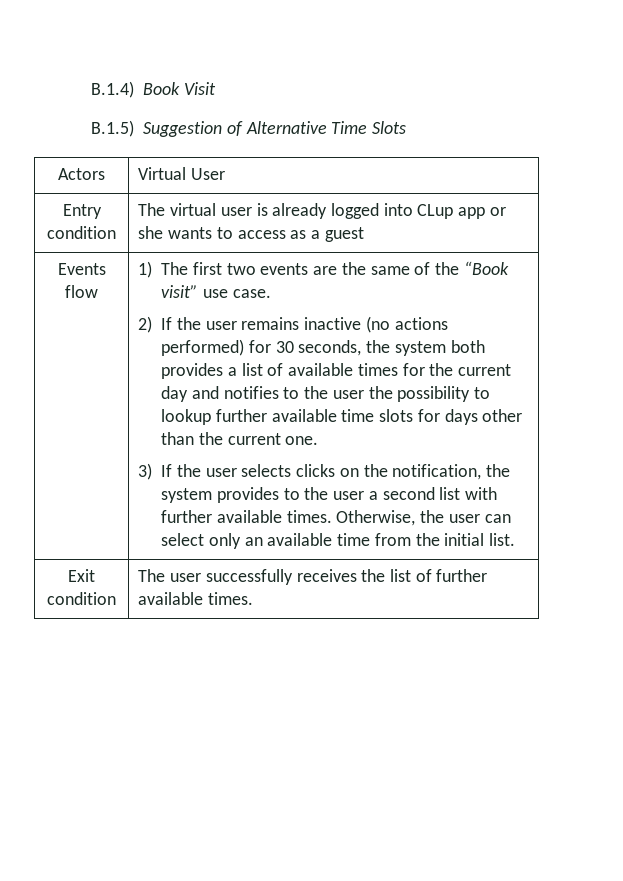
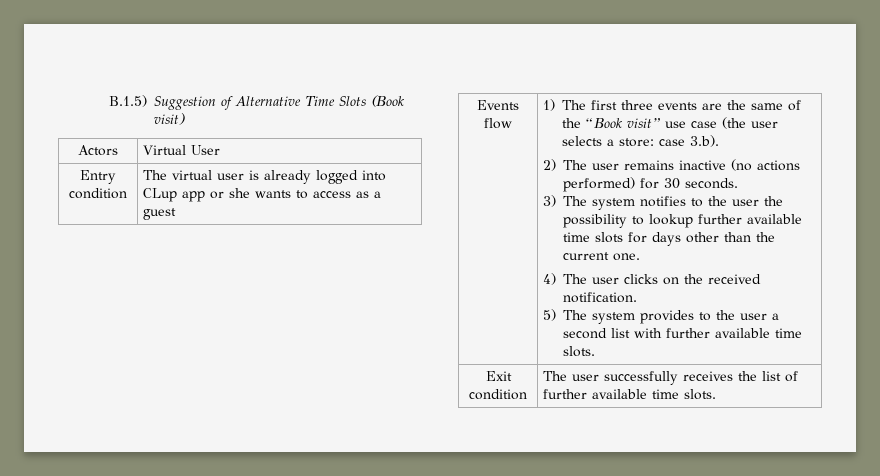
[91,81,216,98] B.1.4) Book Visit // -> (108, 101) none
(407, 127) none -> [370,95,405,107] [153,113,185,125] (Book visit)
[226,263,256,275] two -> [621,100,654,110] three
[232,289,271,298] case. -> [691,117,779,129] [562,135,720,147] case (the user selects a store: case 3.b).
[161,317,201,330] If the -> [563,160,588,170] The
[298,340,485,356] [161,363,511,379] [161,386,219,402] seconds, the system both provides a list of available times for the current day and -> [685,178,739,189] [543,195,636,210] seconds. // 3) The system
[138,463,510,480] 3) If the user selects clicks on the notification, the -> [543,273,762,285] [563,292,638,303] [543,309,588,321] 4) The user clicks on the received notification. // 5) The
[286,510,511,526] [161,533,515,549] times. Otherwise, the user can select only an available time from the initial list. -> [775,328,803,338] [563,346,596,357] time slots.
[208,592,254,605] times. -> [652,389,717,400] time slots.

